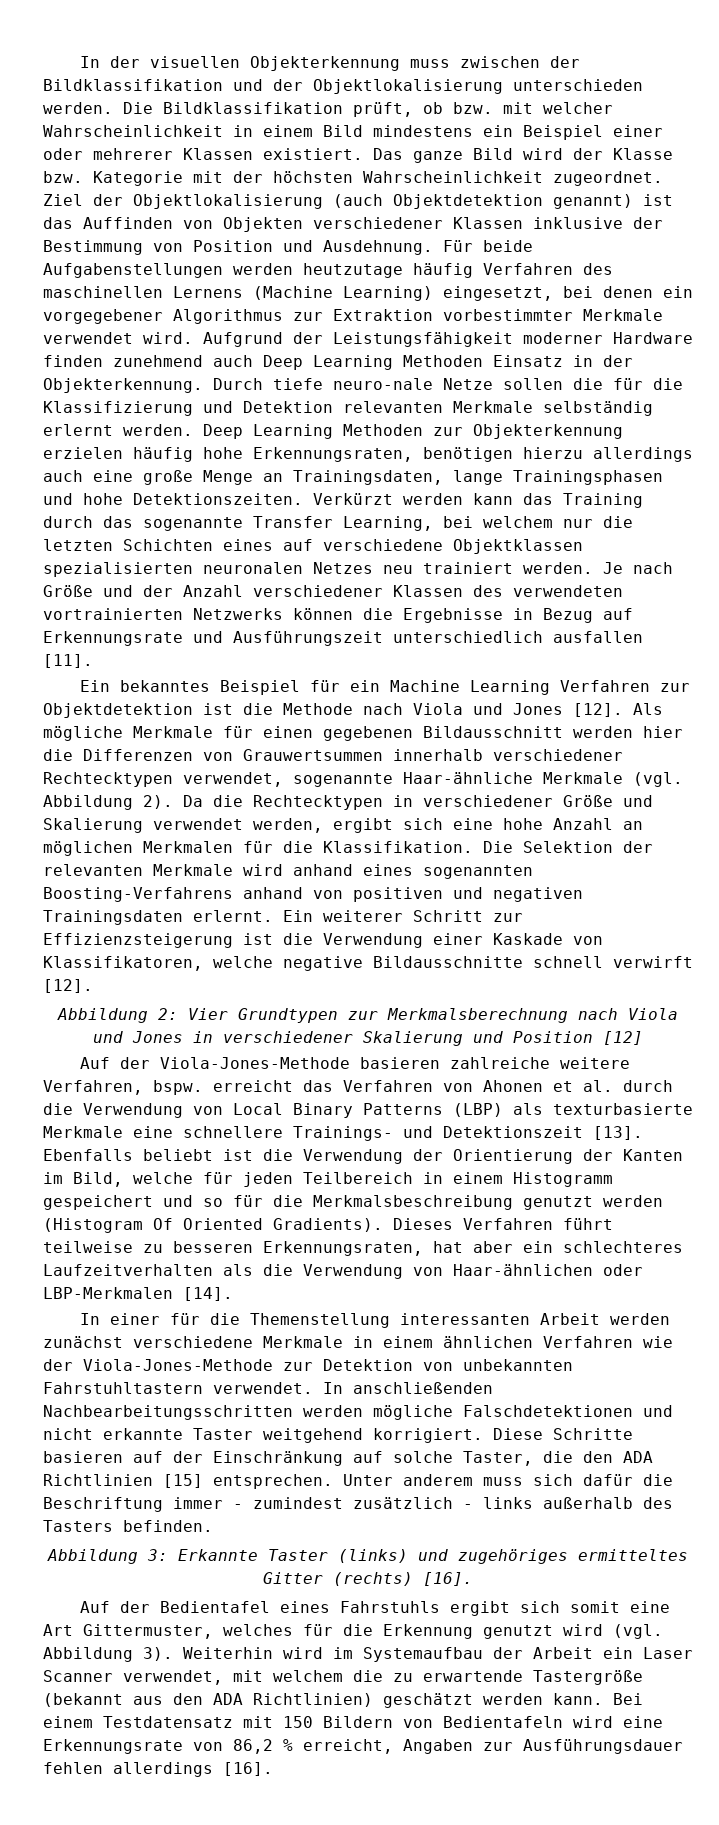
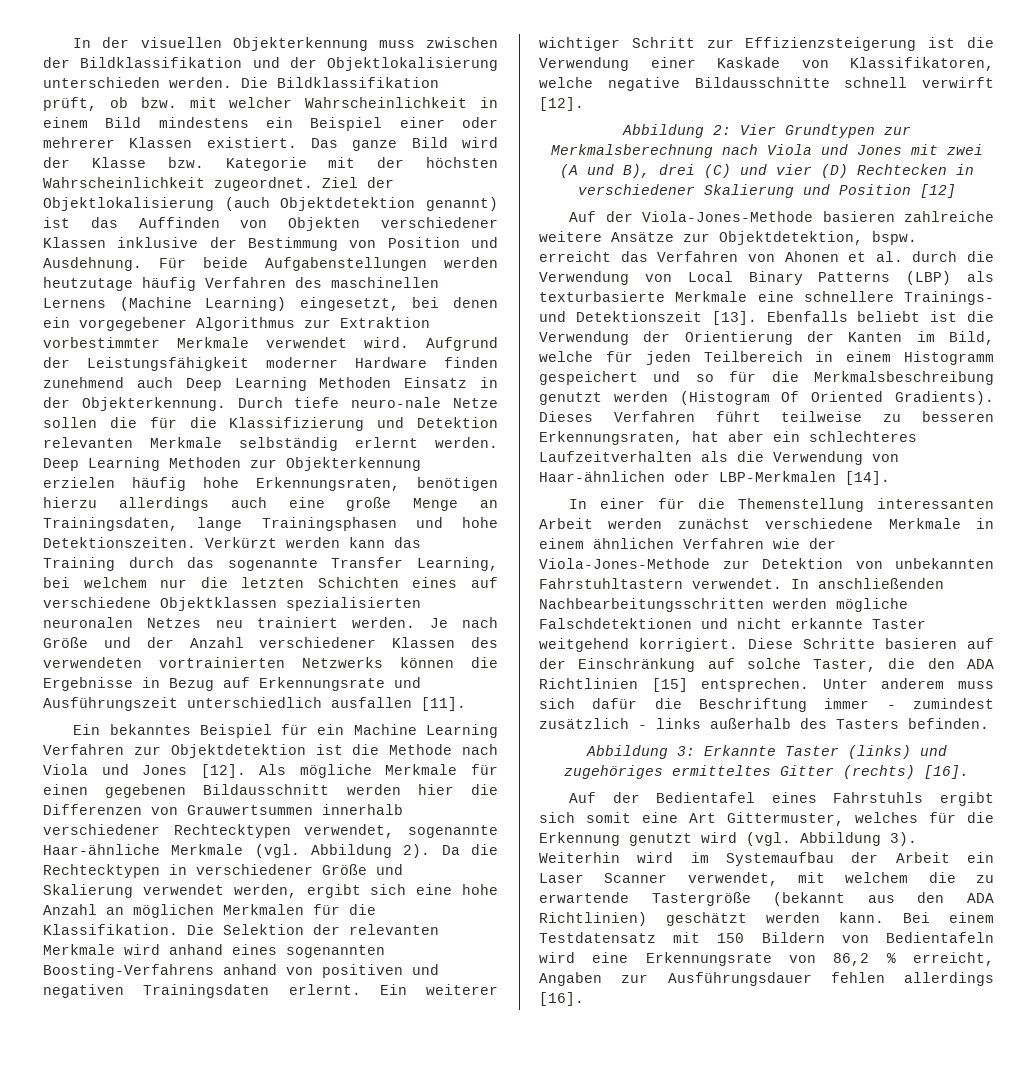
(403, 916) none -> [539,37,620,51] wichtiger
(183, 1037) none -> [910,144,983,155] [559,164,947,178] mit zwei (A und B), drei (C) und vier (D) Rechtecken
[43,1080,143,1095] Verfahren, -> [611,231,863,245] Ansätze zur Objektdetektion,

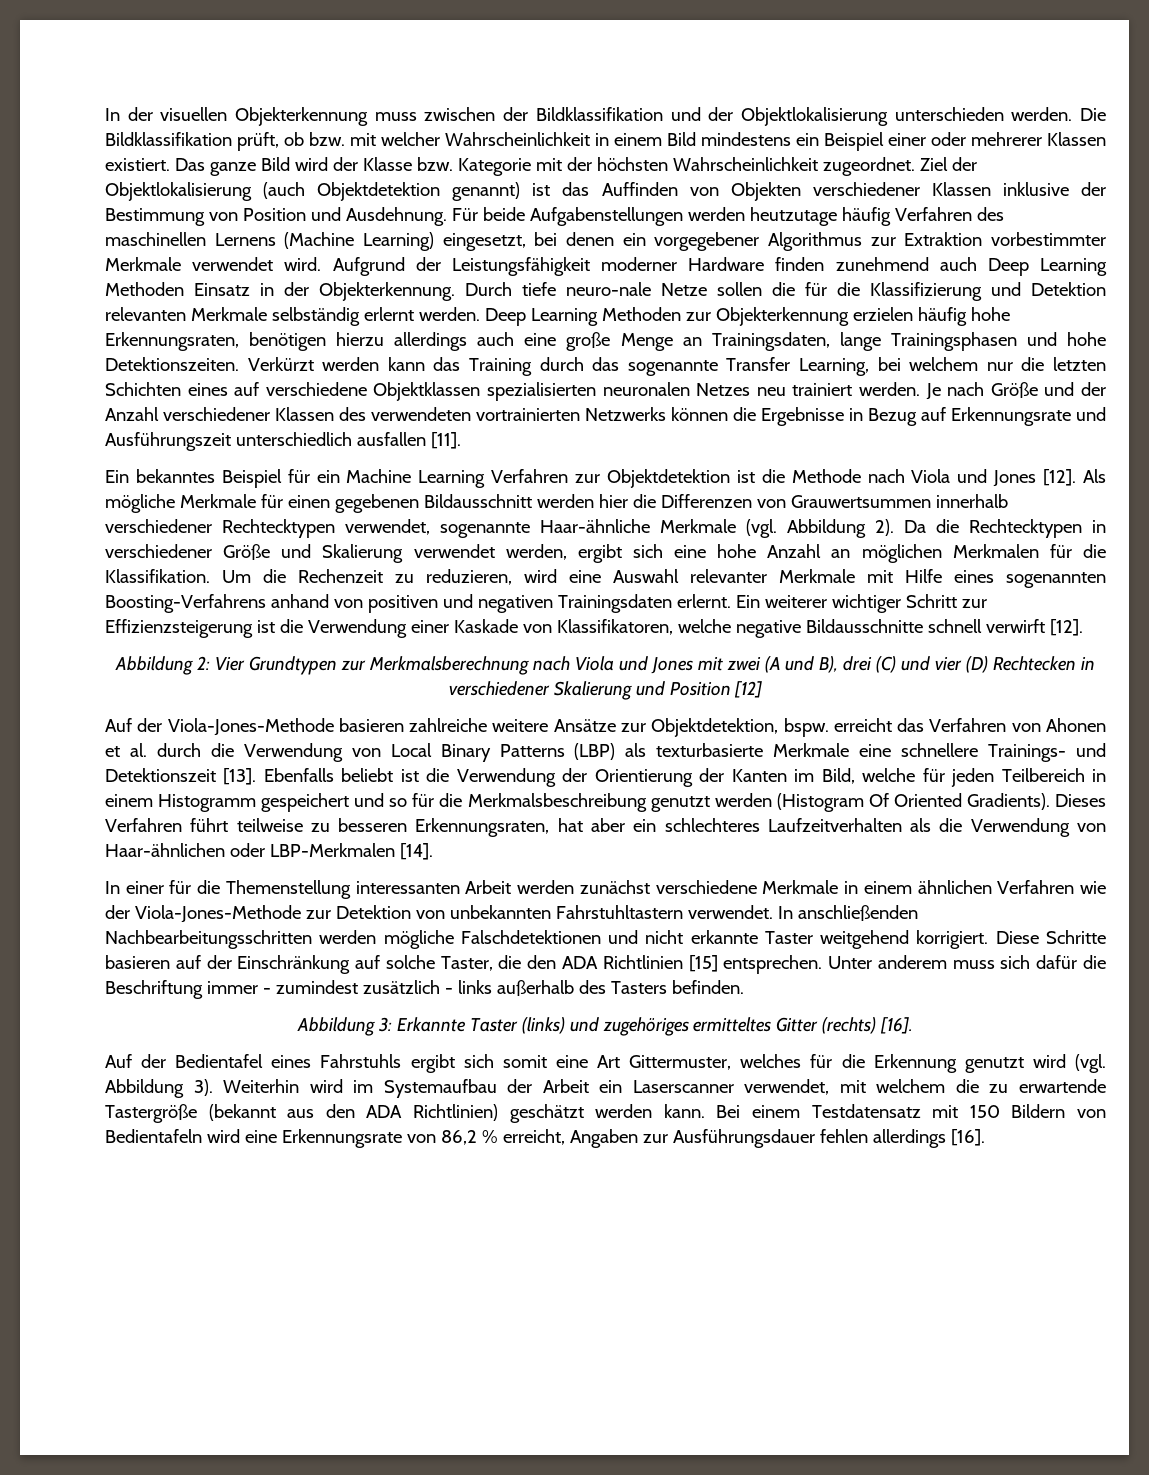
[187,924,439,935] [43,944,223,955] Die Selektion der relevanten Merkmale wird anhand -> [222,569,942,585] Um die Rechenzeit zu reduzieren, wird eine Auswahl relevanter Merkmale mit Hilfe
[539,873,668,883] Laser Scanner -> [632,1080,734,1093] Laserscanner

